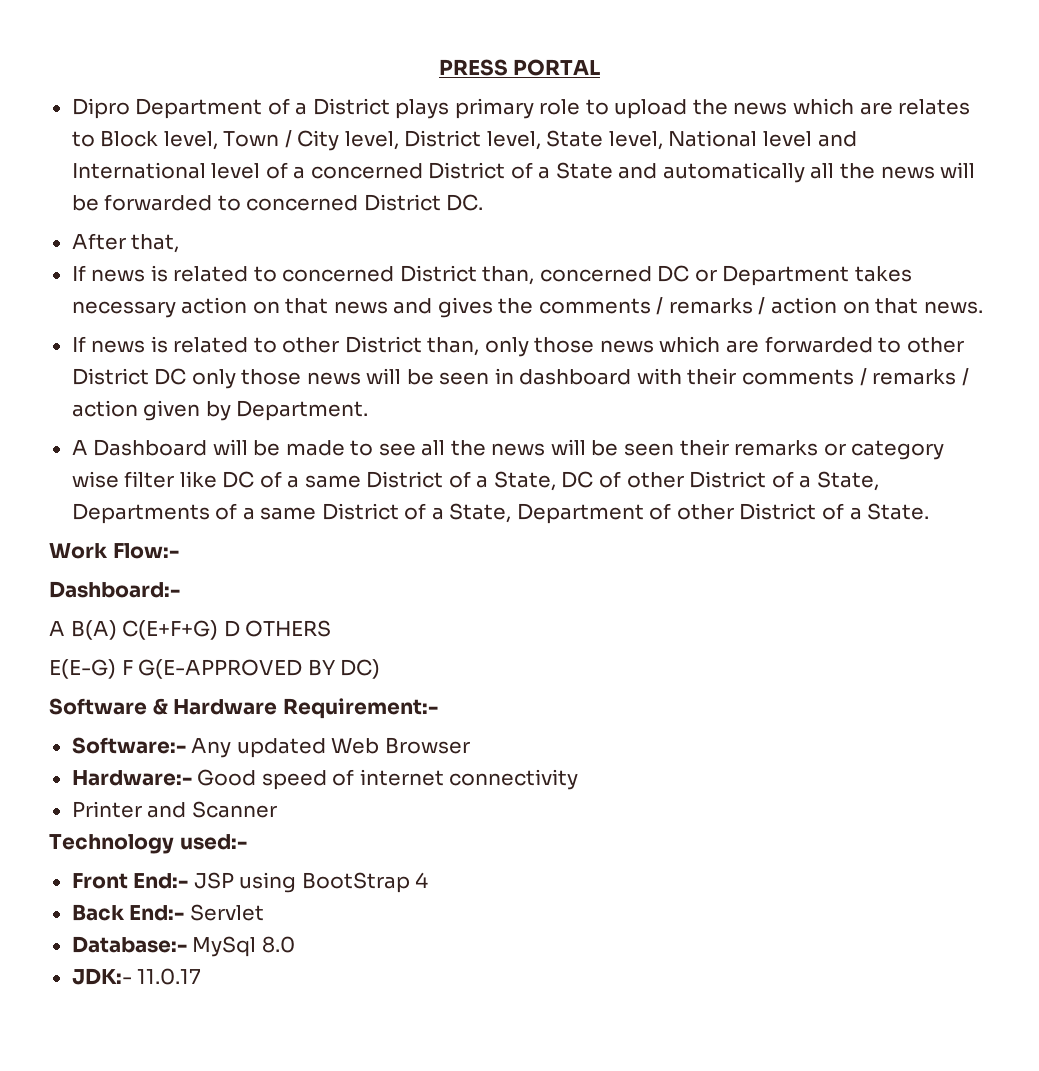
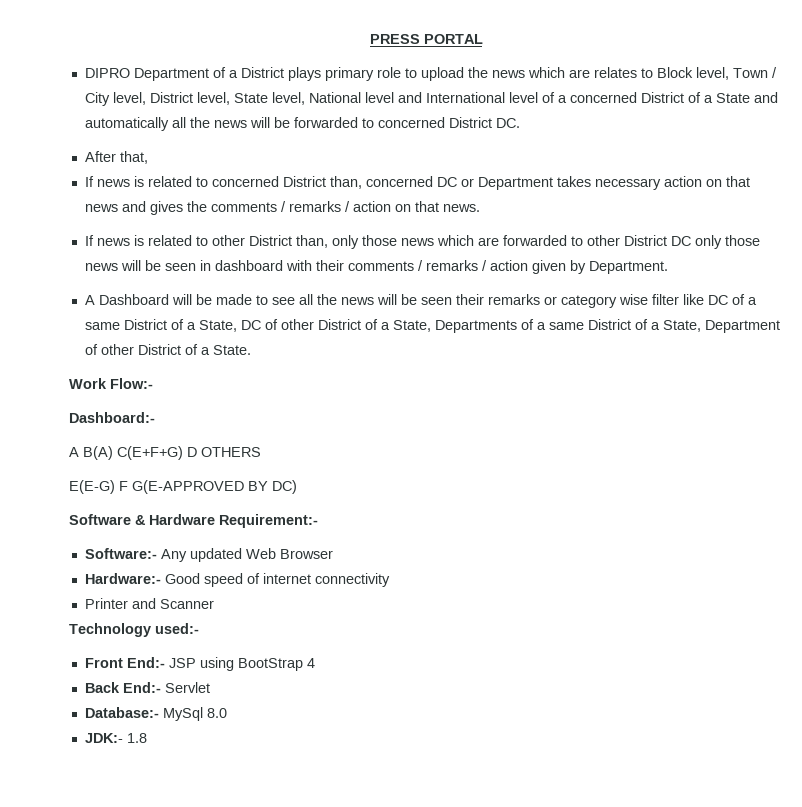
[71,98,130,119] Dipro -> [84,68,130,78] DIPRO
[137,968,202,985] 11.0.17 -> [126,733,147,743] 1.8

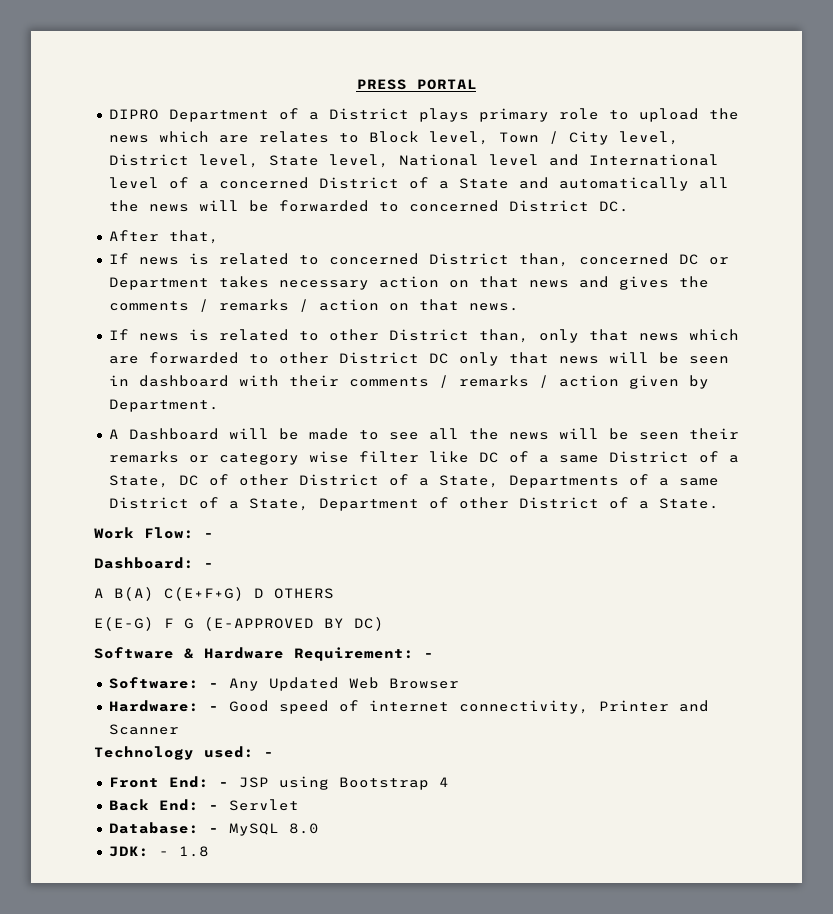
[361,235,397,246] those -> [588,329,629,341] that
[724,235,760,246] those -> [508,352,549,364] that
[110,378,153,389] [69,412,155,423] Flow:- // Dashboard:- -> [144,527,214,539] [94,557,214,569] Flow: - // Dashboard: -
[132,480,244,494] G(E-APPROVED -> [184,617,314,631] G (E-APPROVED
[219,514,318,528] [84,548,242,562] Requirement:- // Software:- Any updated -> [294,647,434,661] [108,677,339,691] Requirement: - // Software: - Any Updated
[84,573,161,584] Hardware:- -> [108,700,219,712] Hardware: -
[314,573,390,587] connectivity // -> [458,700,589,714] connectivity,
[155,623,199,634] used:- -> [204,746,274,758] used: -
[126,657,165,668] End:- -> [168,776,229,788] End: -
[237,658,303,671] BootStrap -> [338,777,429,790] Bootstrap
[122,682,161,693] End:- -> [158,799,219,811] End: -
[84,707,203,721] Database:- MySql -> [108,822,279,836] Database: - MySQL
[84,733,123,743] JDK:- -> [108,846,169,857] JDK: -

